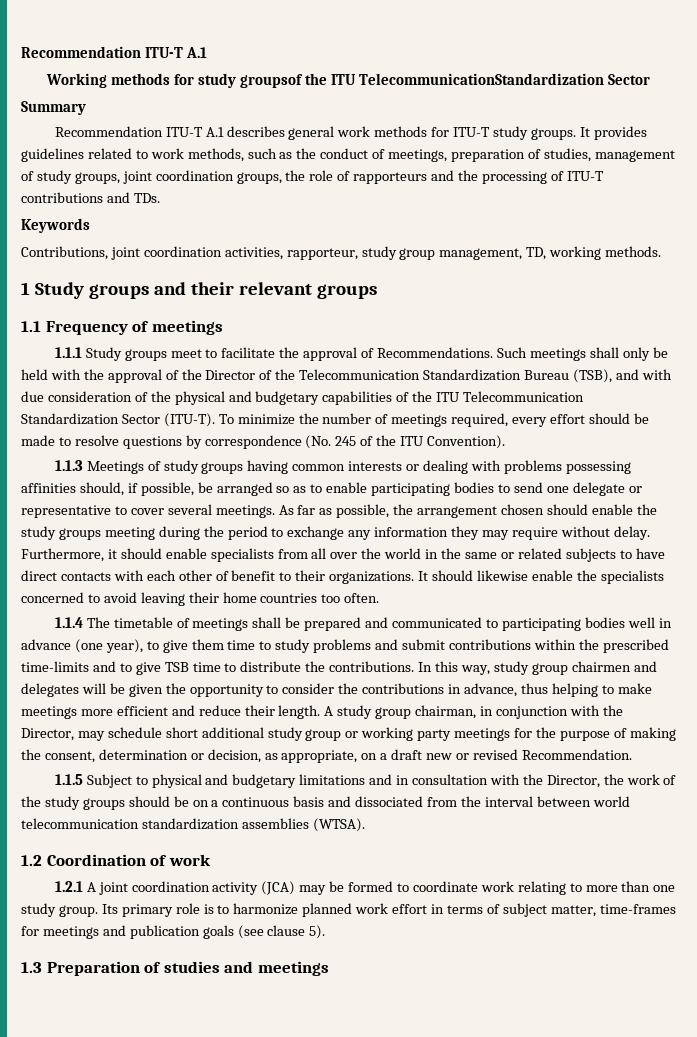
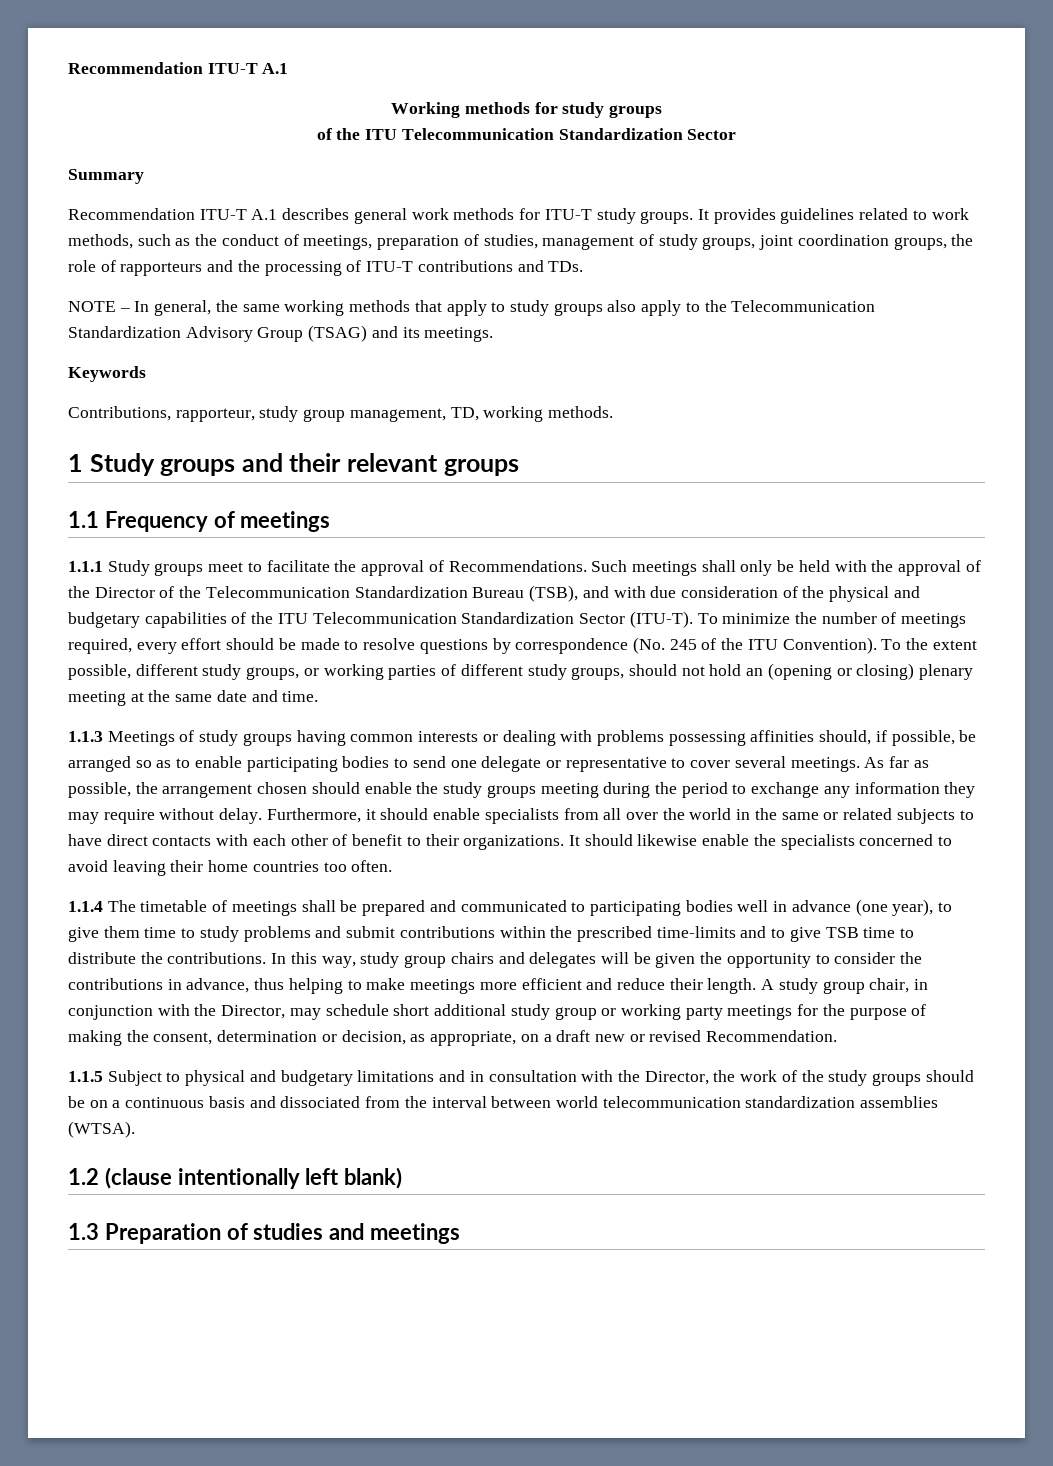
[240,73,604,88] groupsof the ITU TelecommunicationStandardization -> [608,105,662,118] [316,128,683,140] groups // of the ITU Telecommunication Standardization
(160, 198) none -> [68,300,876,316] [68,325,494,342] // NOTE – In general, the same working methods that apply to study groups also apply to the Telecommunication Standardization Advisory Group (TSAG) and its meetings.
[110,246,283,260] joint coordination activities, -> (171, 413) none
(506, 442) none -> [881,638,977,650] [68,663,974,680] [68,690,319,706] To the extent possible, different study groups, or working parties of different study groups, should not hold an (opening or closing) plenary meeting at the same date and time.
[571,661,631,672] chairmen -> [450,952,494,964] chairs
[415,705,477,719] chairman, -> [869,978,910,993] chair,
[46,854,211,866] [54,881,676,895] [21,903,676,917] [21,925,326,939] Coordination of work // 1.2.1 A joint coordination activity (JCA) may be formed to coordinate work relating to more than one study group. Its primary role is to harmonize planned work effort in terms of subject matter, time-frames for meetings and publication goals (see clause 5). -> [104,1167,403,1189] (clause intentionally left blank)

